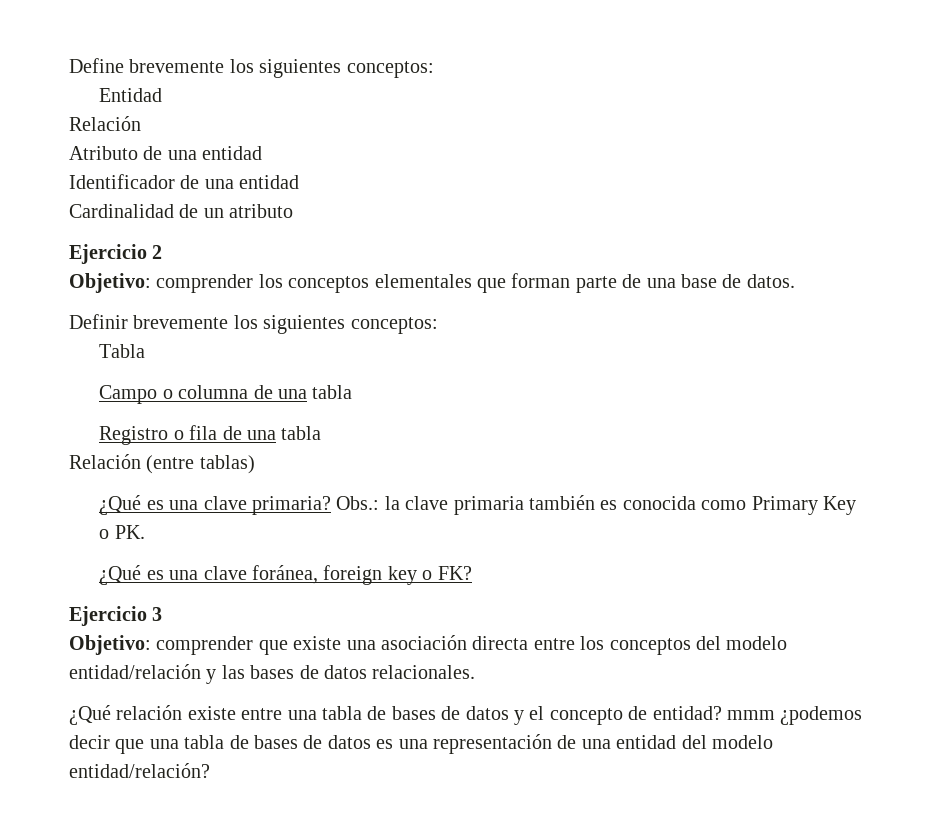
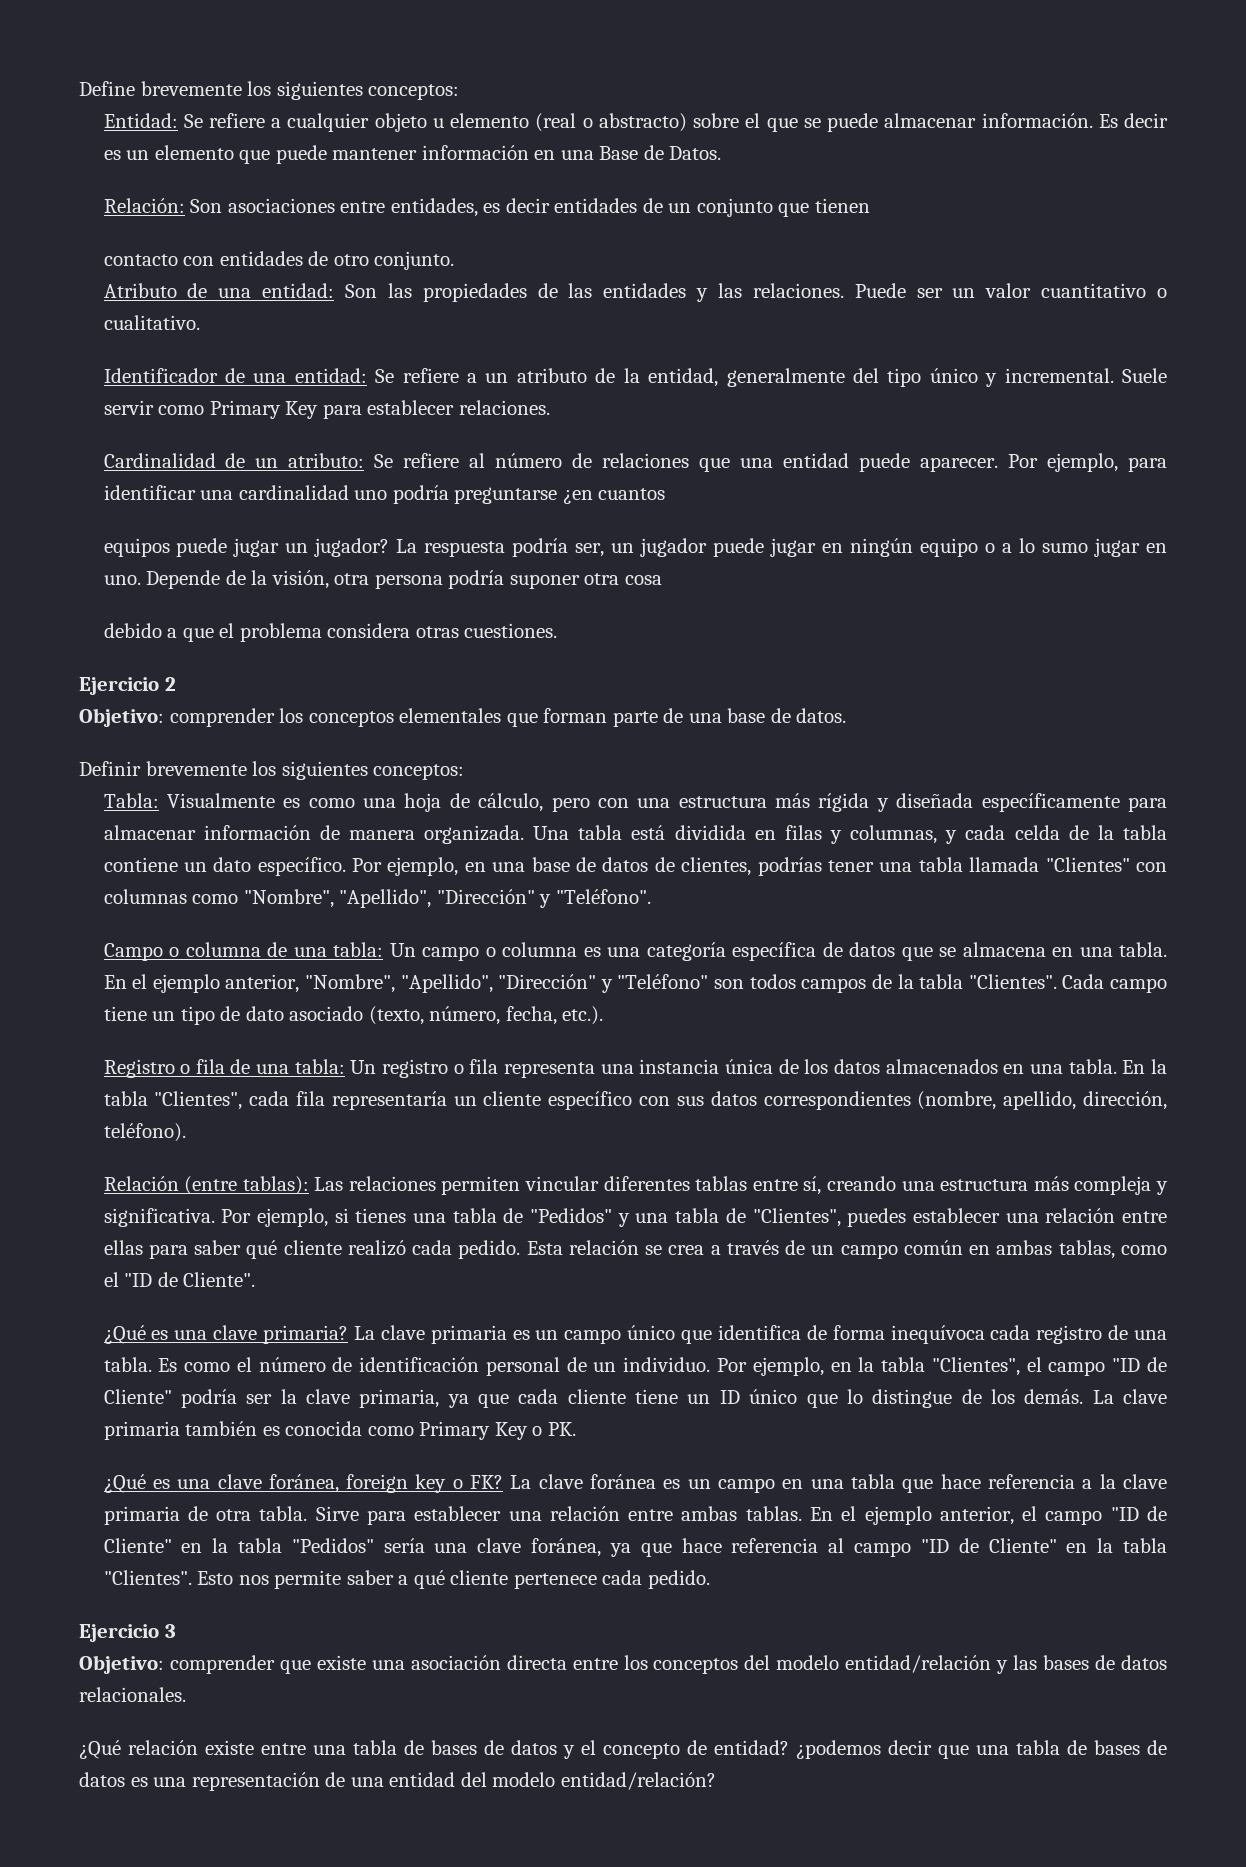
[99,88,163,102] [69,116,141,131] [69,146,263,160] [69,174,300,189] [69,204,294,218] Entidad // Relación // Atributo de una entidad // Identificador de una entidad // Cardinalidad de un atributo -> [103,113,1169,132] [103,145,722,164] [103,198,870,217] [103,251,455,270] [103,283,1167,302] [103,315,200,330] [103,368,1168,387] [103,400,550,419] [103,453,1167,472] [103,485,666,504] [103,538,1167,557] [103,570,662,589] [103,623,558,642] Entidad: Se refiere a cualquier objeto u elemento (real o abstracto) sobre el que se puede almacenar información. Es decir es un elemento que puede mantener información en una Base de Datos. // Relación: Son asociaciones entre entidades, es decir entidades de un conjunto que tienen // contacto con entidades de otro conjunto. // Atributo de una entidad: Son las propiedades de las entidades y las relaciones. Puede ser un valor cuantitativo o cualitativo. // Identificador de una entidad: Se refiere a un atributo de la entidad, generalmente del tipo único y incremental. Suele servir como Primary Key para establecer relaciones. // Cardinalidad de un atributo: Se refiere al número de relaciones que una entidad puede aparecer. Por ejemplo, para identificar una cardinalidad uno podría preguntarse ¿en cuantos // equipos puede jugar un jugador? La respuesta podría ser, un jugador puede jugar en ningún equipo o a lo sumo jugar en uno. Depende de la visión, otra persona podría suponer otra cosa // debido a que el problema considera otras cuestiones.
[99,344,146,358] Tabla -> [103,793,1167,812] [103,825,1167,844] [103,857,1167,876] [103,889,651,908] Tabla: Visualmente es como una hoja de cálculo, pero con una estructura más rígida y diseñada específicamente para almacenar información de manera organizada. Una tabla está dividida en filas y columnas, y cada celda de la tabla contiene un dato específico. Por ejemplo, en una base de datos de clientes, podrías tener una tabla llamada "Clientes" con columnas como "Nombre", "Apellido", "Dirección" y "Teléfono".
[312,385,353,399] tabla -> [333,942,1167,961] [103,974,1167,993] [103,1006,604,1025] tabla: Un campo o columna es una categoría específica de datos que se almacena en una tabla. En el ejemplo anterior, "Nombre", "Apellido", "Dirección" y "Teléfono" son todos campos de la tabla "Clientes". Cada campo tiene un tipo de dato asociado (texto, número, fecha, etc.).
[281,426,322,440] [69,454,255,474] tabla // Relación (entre tablas) -> [294,1059,1168,1078] [103,1091,1167,1110] [103,1123,186,1142] [103,1176,1168,1195] [103,1208,1167,1227] [103,1240,1167,1259] [103,1272,256,1287] tabla: Un registro o fila representa una instancia única de los datos almacenados en una tabla. En la tabla "Clientes", cada fila representaría un cliente específico con sus datos correspondientes (nombre, apellido, dirección, teléfono). // Relación (entre tablas): Las relaciones permiten vincular diferentes tablas entre sí, creando una estructura más compleja y significativa. Por ejemplo, si tienes una tabla de "Pedidos" y una tabla de "Clientes", puedes establecer una relación entre ellas para saber qué cliente realizó cada pedido. Esta relación se crea a través de un campo común en ambas tablas, como el "ID de Cliente".
[336,496,400,510] Obs.: la -> [353,1325,1167,1344] [103,1357,1167,1376] [103,1389,1114,1408] La clave primaria es un campo único que identifica de forma inequívoca cada registro de una tabla. Es como el número de identificación personal de un individuo. Por ejemplo, en la tabla "Clientes", el campo "ID de Cliente" podría ser la clave primaria, ya que cada cliente tiene un ID único que lo distingue de los demás. La
(472, 573) none -> [510,1474,1167,1493] [103,1506,1168,1525] [103,1538,1167,1557] [103,1570,710,1589] La clave foránea es un campo en una tabla que hace referencia a la clave primaria de otra tabla. Sirve para establecer una relación entre ambas tablas. En el ejemplo anterior, el campo "ID de Cliente" en la tabla "Pedidos" sería una clave foránea, ya que hace referencia al campo "ID de Cliente" en la tabla "Clientes". Esto nos permite saber a qué cliente pertenece cada pedido.
[726,710,775,720] mmm -> (789, 1747) none

